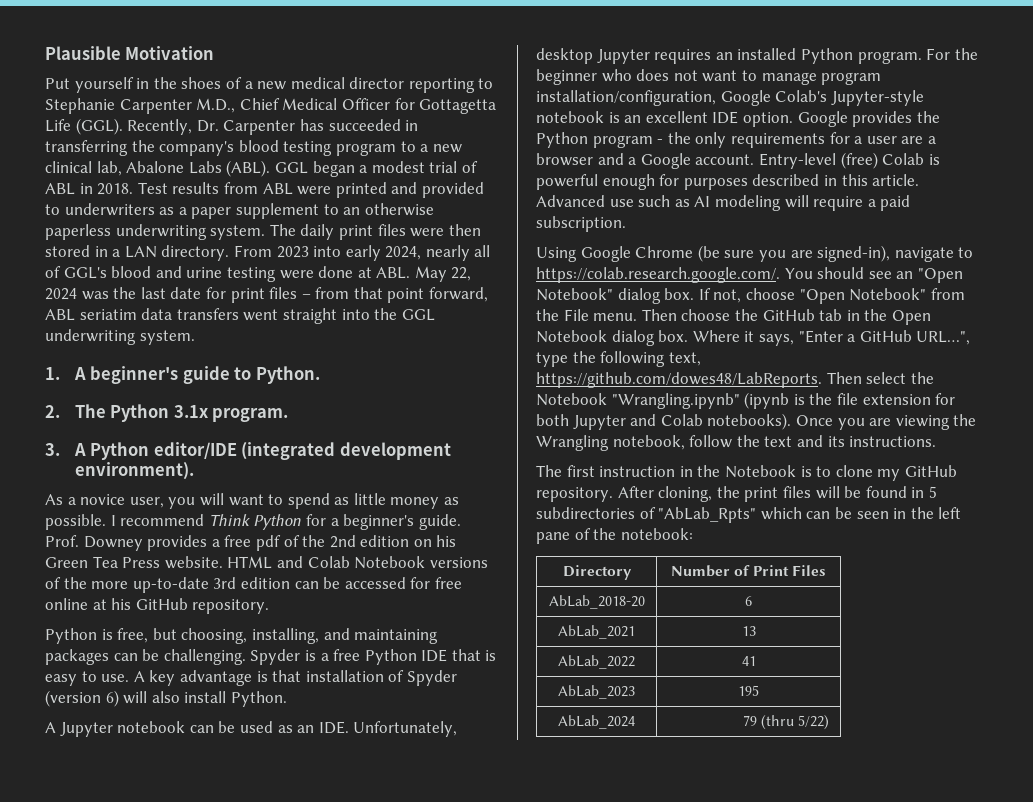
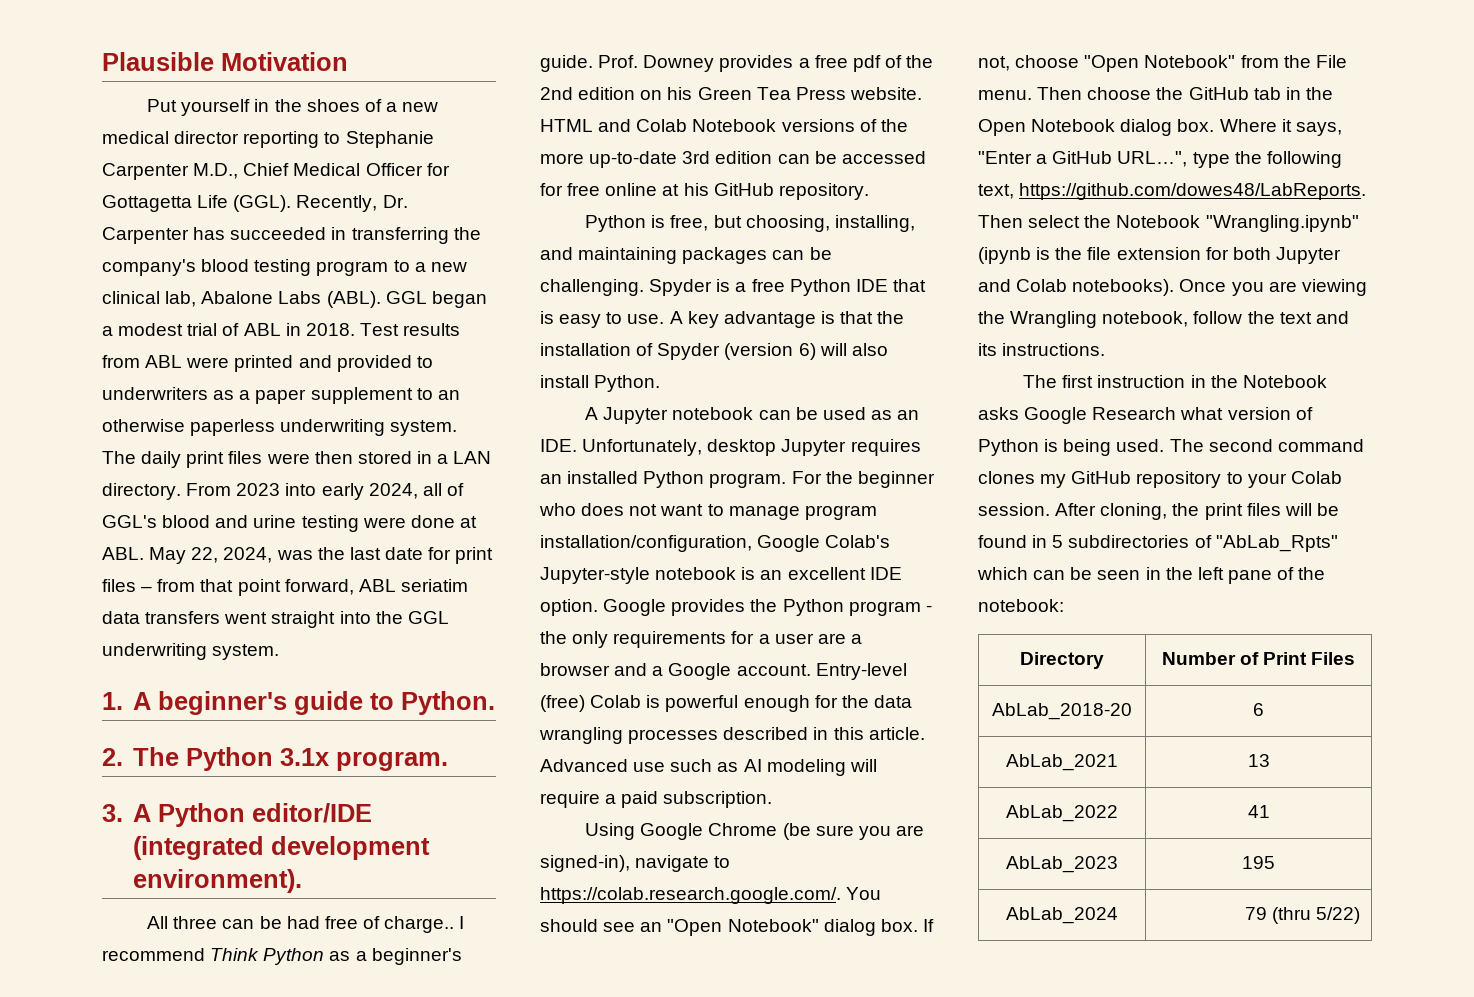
[425,245,470,261] nearly -> (418, 491) none
[45,288,77,300] 2024 -> [223,547,273,563] 2024,
[45,493,460,509] [45,514,106,530] As a novice user, you will want to spend as little money as possible. -> [147,916,455,933] All three can be had free of charge..
[305,514,326,526] for -> [329,951,351,961] as
(302, 676) none -> [877,311,905,324] the
[683,178,748,190] purposes -> [841,695,912,708] [539,727,719,744] the data wrangling processes
[800,465,957,481] [536,487,613,502] is to clone my GitHub repository. -> [978,407,1313,424] [978,439,1364,456] [978,471,1342,488] [978,503,1050,516] asks Google Research what version of Python is being used. The second command clones my GitHub repository to your Colab session.

